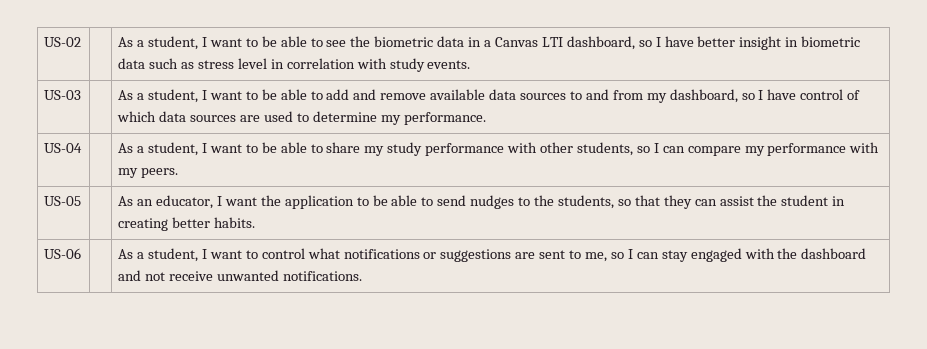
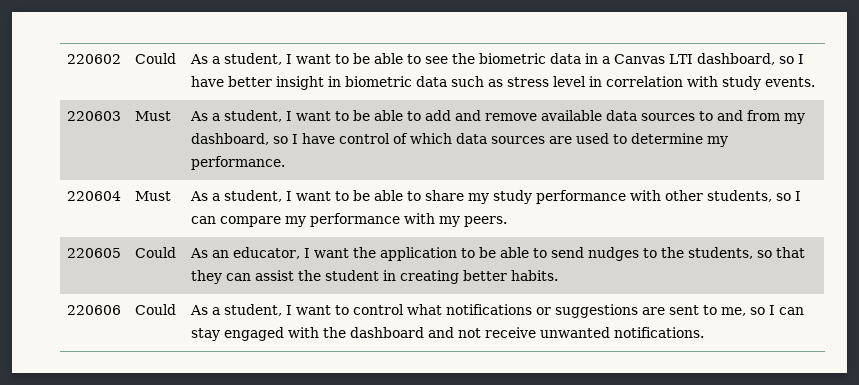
[44,37,82,47] US-02 | -> [66,54,121,64] [134,53,176,64] 220602 | Could
[44,90,82,100] US-03 | -> [66,111,121,121] [134,111,171,121] 220603 | Must
[44,143,83,153] US-04 | -> [66,191,121,201] [134,191,171,201] 220604 | Must
[44,196,82,206] US-05 | -> [66,248,121,258] [134,247,176,258] 220605 | Could
[44,248,82,259] US-06 | -> [66,305,121,315] [134,304,176,315] 220606 | Could

